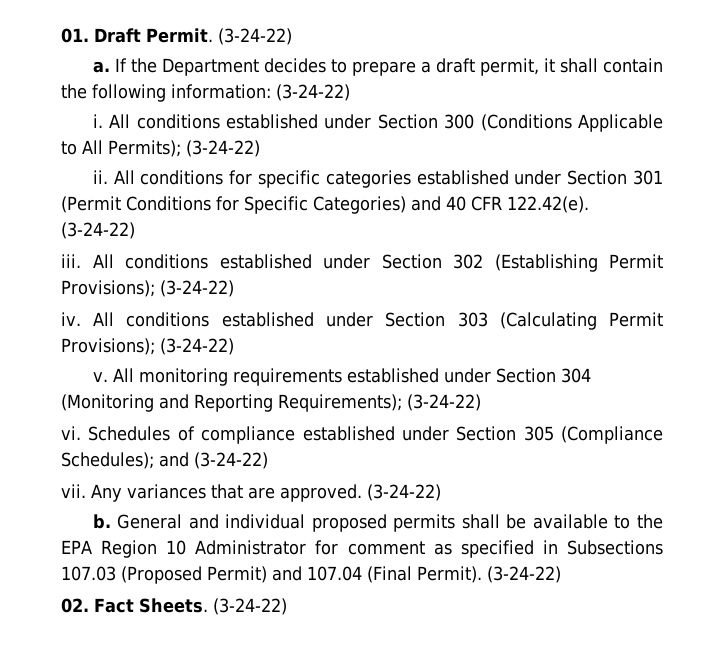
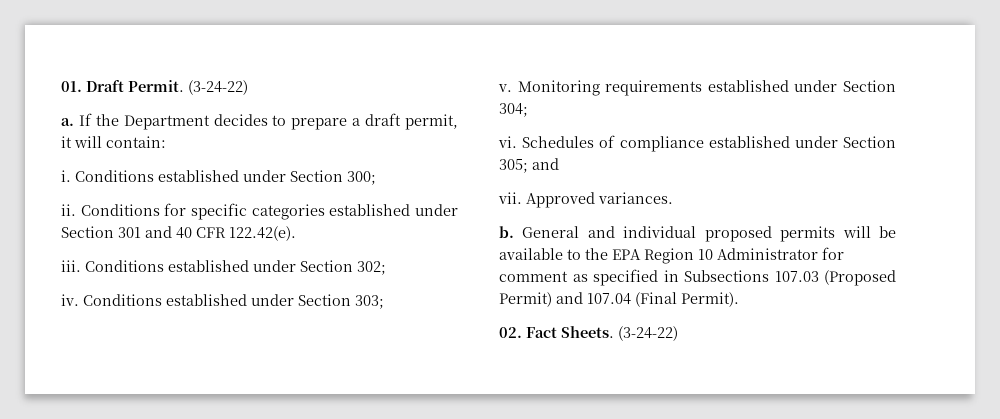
[559,58,664,73] [61,84,350,102] shall contain the following information: (3-24-22) -> [74,136,166,148] will contain:
[109,114,664,132] [61,140,260,157] All conditions established under Section 300 (Conditions Applicable to All Permits); (3-24-22) -> [75,170,376,185] Conditions established under Section 300;
[113,170,224,185] All conditions -> [80,204,160,216] Conditions
[61,196,406,214] (Permit Conditions for Specific Categories) -> (141, 232) none
[61,222,135,239] (3-24-22) -> (296, 233) none
[92,254,663,272] [61,280,234,297] All conditions established under Section 302 (Establishing Permit Provisions); (3-24-22) -> [85,260,386,275] Conditions established under Section 302;
[93,312,663,330] [61,338,234,355] All conditions established under Section 303 (Calculating Permit Provisions); (3-24-22) -> [83,294,384,309] Conditions established under Section 303;
[112,368,228,386] All monitoring -> [517,80,600,96] Monitoring
[560,368,591,383] [61,394,481,412] 304 (Monitoring and Reporting Requirements); (3-24-22) -> [499,103,528,117] 304;
[523,426,663,444] [61,452,268,469] 305 (Compliance Schedules); and (3-24-22) -> [499,158,559,173] 305; and
[91,484,441,502] Any variances that are approved. (3-24-22) -> [526,192,673,208] Approved variances.
[461,514,500,529] shall -> [842,226,871,238] will
[486,566,561,583] (3-24-22) -> (739, 299) none

